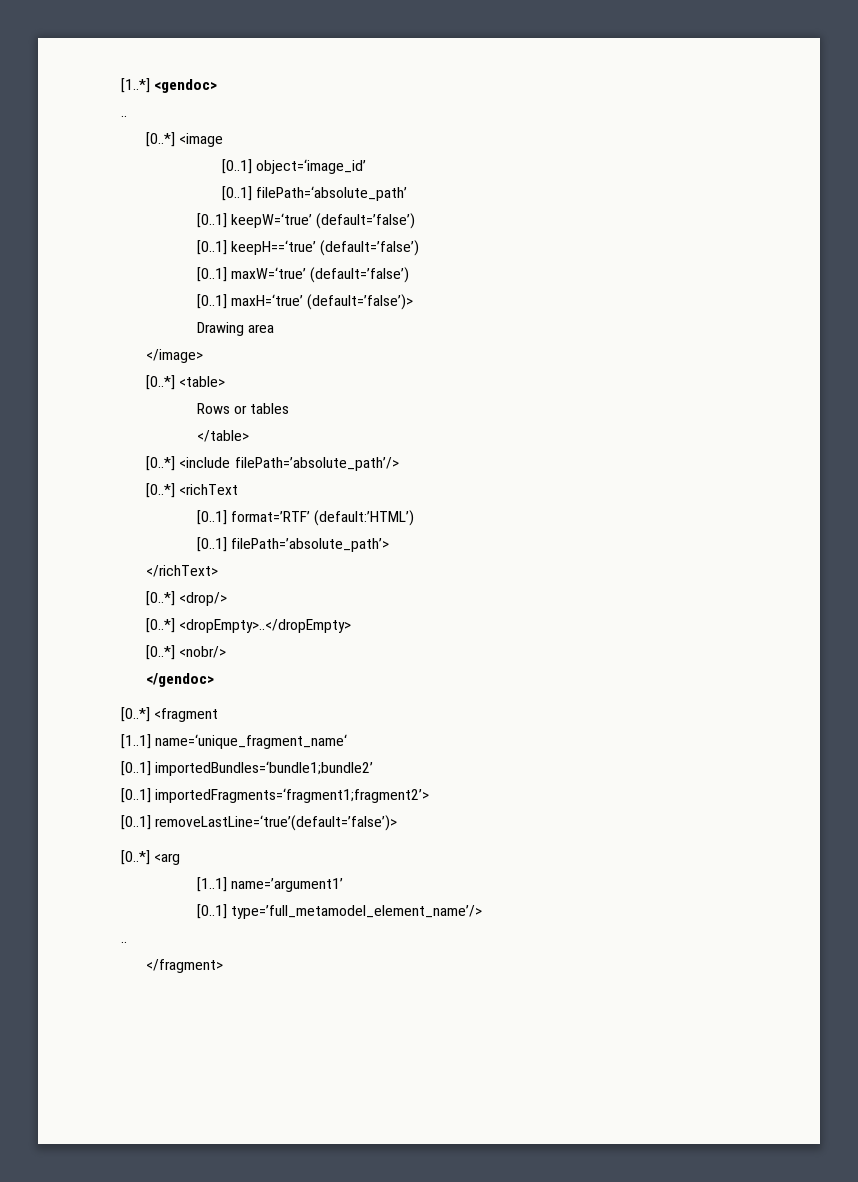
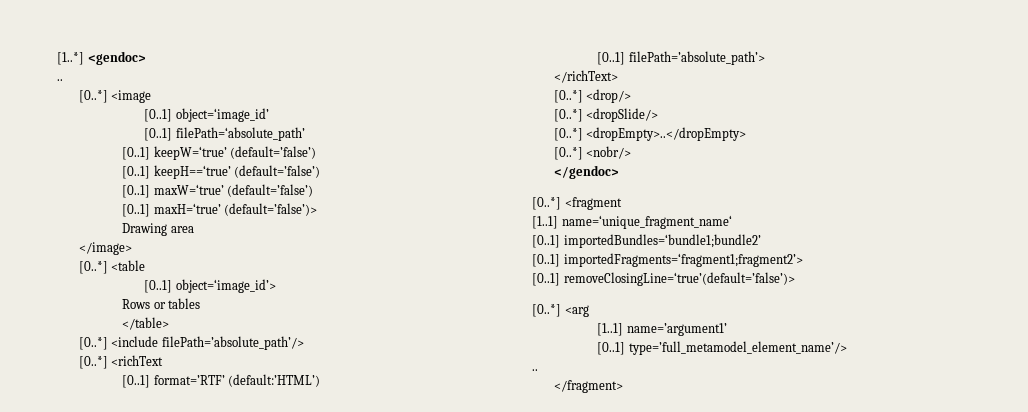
[179,376,226,387] <table> -> [111,260,146,271] [144,279,276,293] <table // [0..1] object=‘image_id’>
(228, 599) none -> [553,108,659,122] // [0..*] <dropSlide/>
[155,815,398,831] removeLastLine=‘true’(default=’false’)> -> [563,272,795,286] removeClosingLine=‘true’(default=’false’)>

